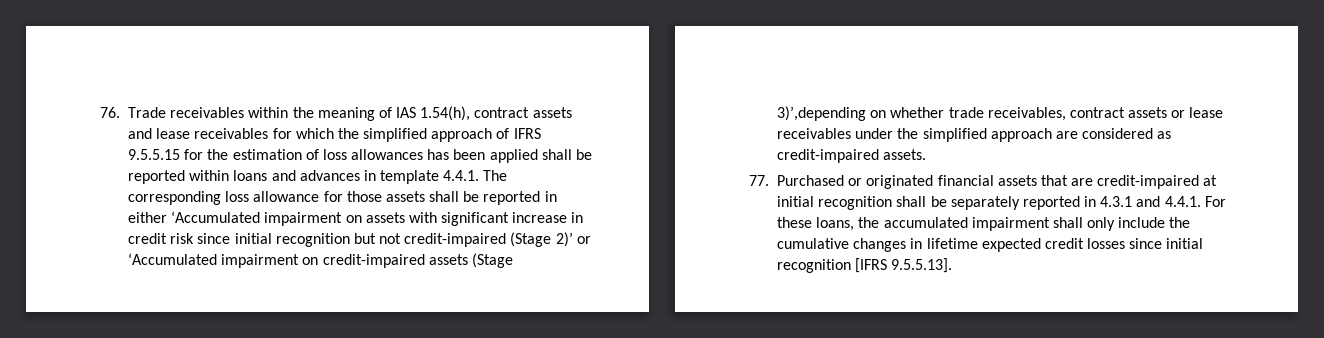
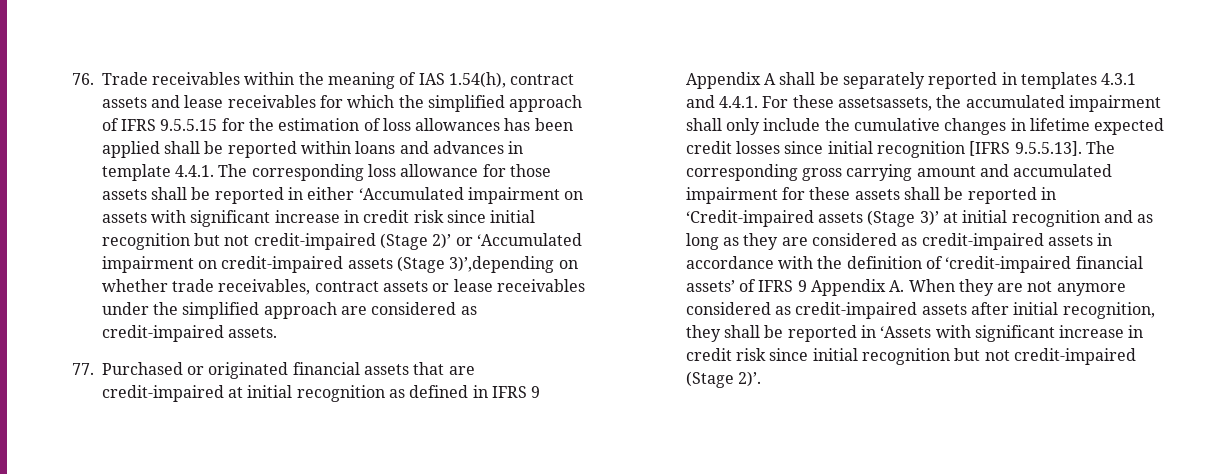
(893, 203) none -> [388,385,541,398] [685,72,776,89] as defined in IFRS 9 Appendix A
(1097, 201) none -> [1020,72,1097,89] templates
[816,217,855,231] loans, -> [837,97,932,111] assetsassets,
(953, 265) none -> [1085,141,1115,154] [685,164,1113,181] [685,187,1056,204] [685,210,1154,227] [685,233,1113,250] [685,256,1143,273] [685,279,1126,296] [685,302,1155,319] [685,325,1144,342] [685,348,1136,365] [685,371,761,388] The corresponding gross carrying amount and accumulated impairment for these assets shall be reported in ‘Credit-impaired assets (Stage 3)’ at initial recognition and as long as they are considered as credit-impaired assets in accordance with the definition of ‘credit-impaired financial assets’ of IFRS 9 Appendix A. When they are not anymore considered as credit-impaired assets after initial recognition, they shall be reported in ‘Assets with significant increase in credit risk since initial recognition but not credit-impaired (Stage 2)’.

